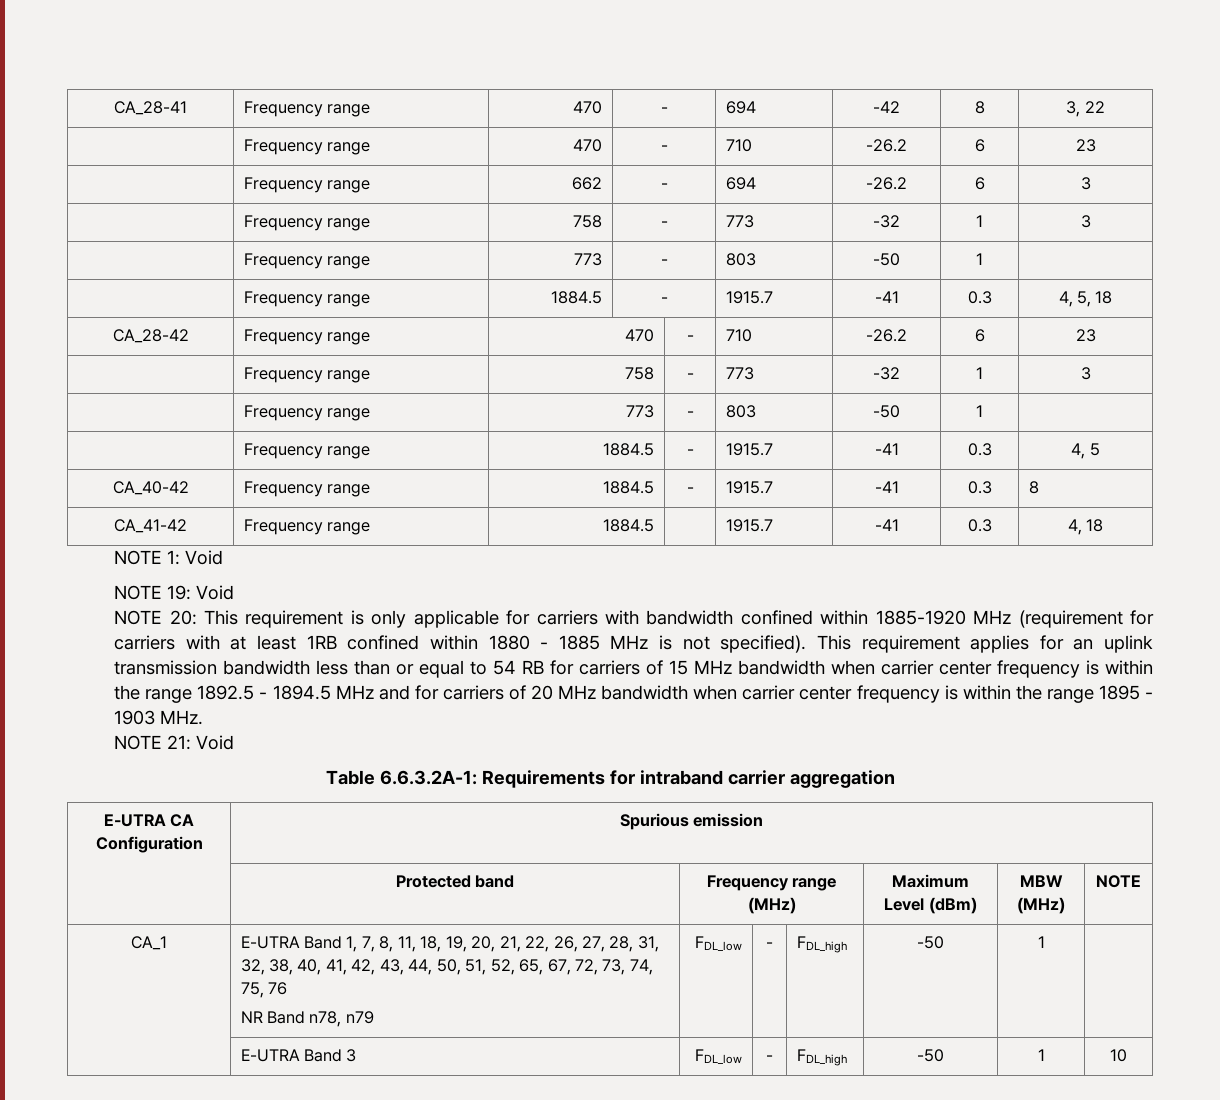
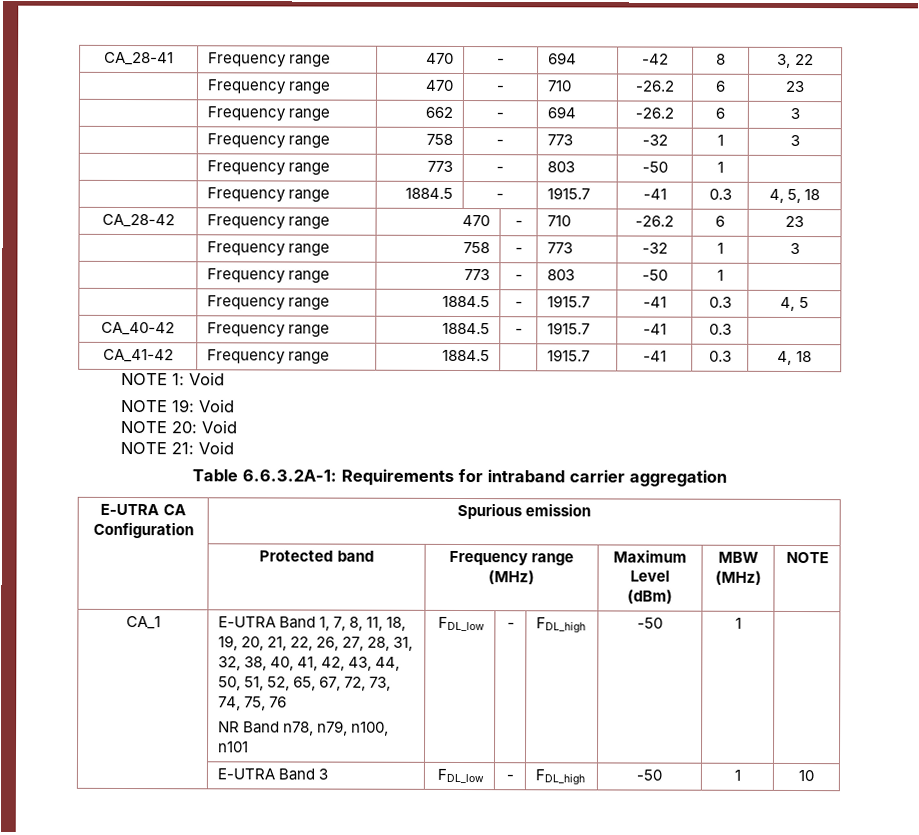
[1028,481,1039,494] 8 -> (732, 329) none
[204,610,1154,628] [114,635,1154,653] [114,660,1153,678] [114,685,1153,703] [114,710,204,725] This requirement is only applicable for carriers with bandwidth confined within 1885-1920 MHz (requirement for carriers with at least 1RB confined within 1880 - 1885 MHz is not specified). This requirement applies for an uplink transmission bandwidth less than or equal to 54 RB for carriers of 15 MHz bandwidth when carrier center frequency is within the range 1892.5 - 1894.5 MHz and for carriers of 20 MHz bandwidth when carrier center frequency is within the range 1895 - 1903 MHz. -> [201,420,238,434] Void
[345,1011,374,1024] n79 -> [317,720,390,736] [218,741,250,753] n79, n100, n101

